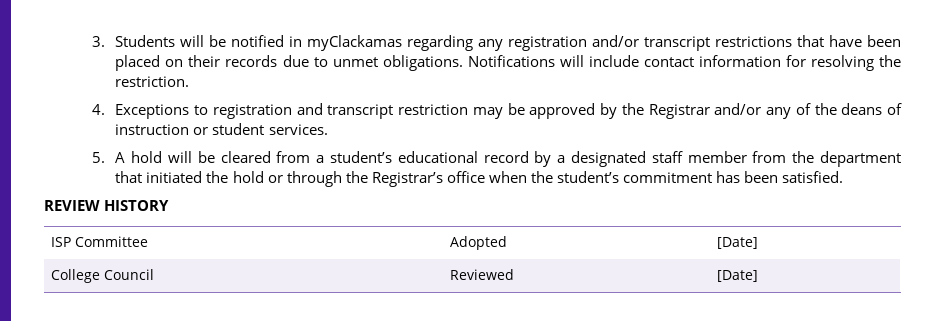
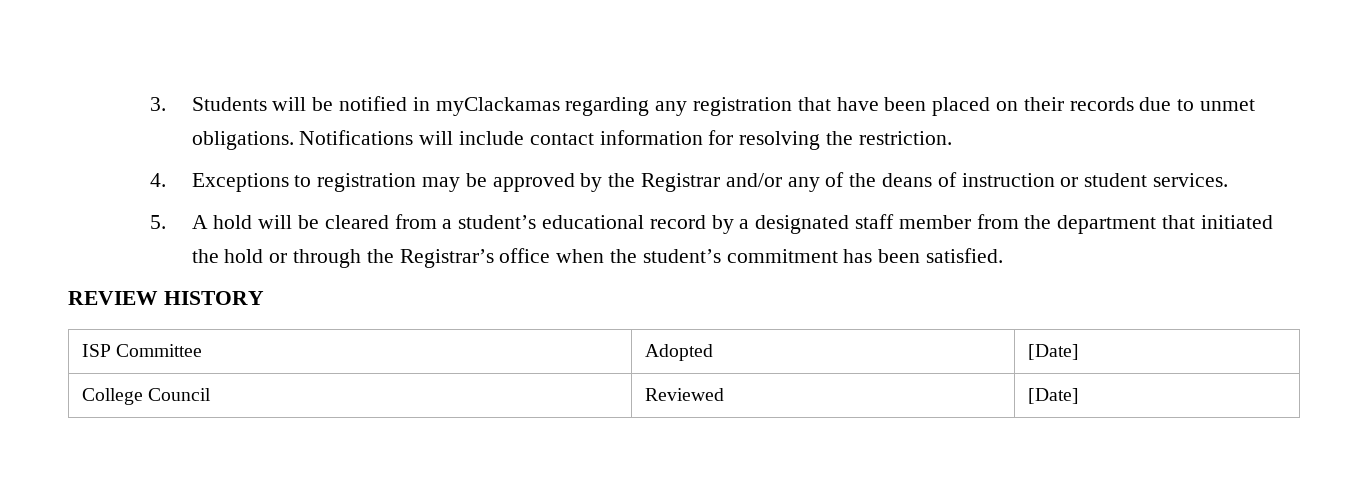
[592,35,793,51] and/or transcript restrictions -> (793, 106) none
[296,103,469,119] and transcript restriction -> (417, 182) none

